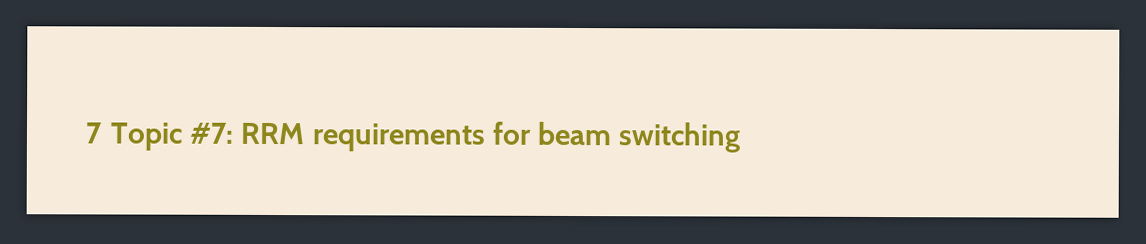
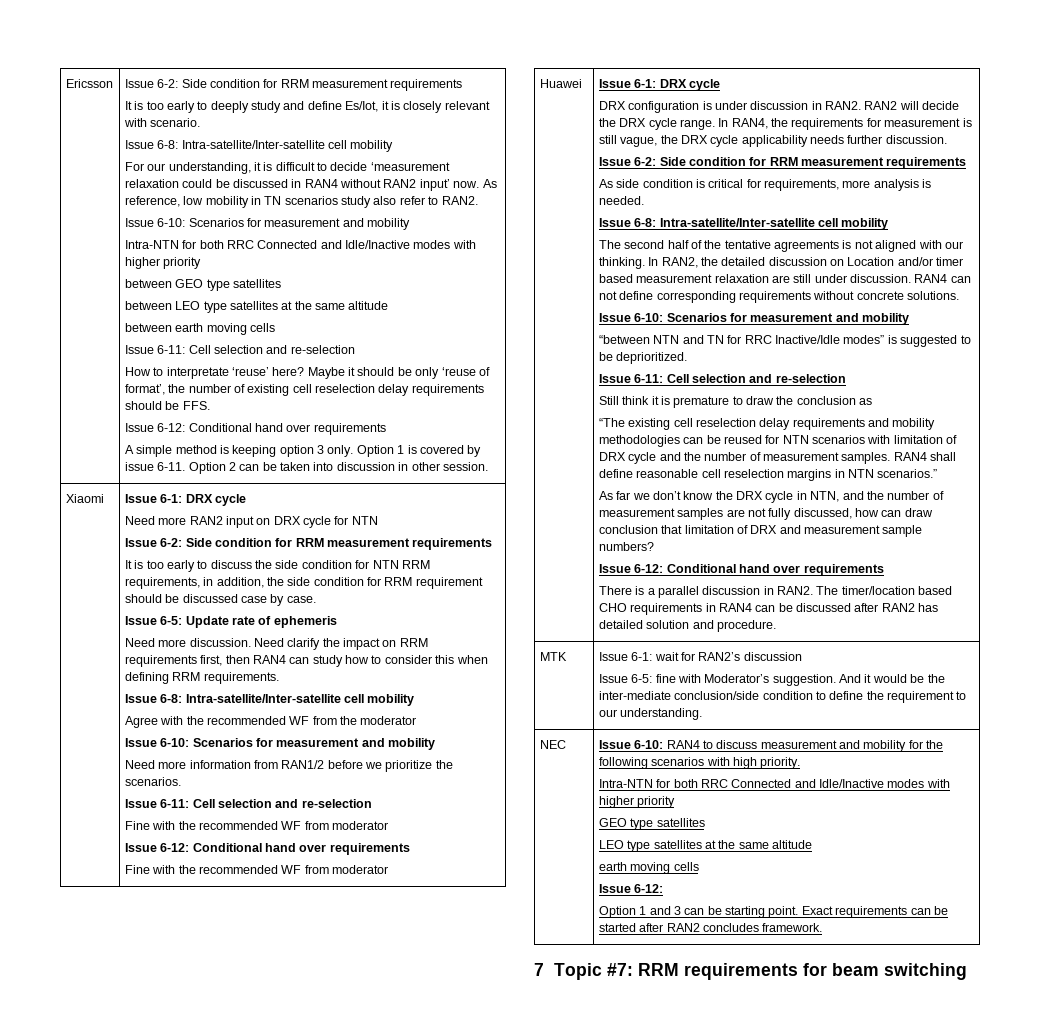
(85, 133) none -> [65,79,113,88] [124,79,463,91] [124,101,490,113] [123,118,201,127] [124,140,394,152] [124,162,450,174] [124,179,497,191] [124,196,478,208] [124,218,410,230] [124,240,476,249] [124,257,202,269] [124,279,281,291] [124,301,389,313] [124,323,275,335] [124,345,355,354] [124,367,490,379] [124,384,484,396] [124,401,210,410] [124,423,386,435] [124,445,482,457] [124,462,488,474] [65,494,104,503] [124,494,246,506] [124,516,378,528] [124,538,493,550] [124,560,430,572] [124,577,483,589] [124,594,316,606] [124,616,337,628] [124,638,428,650] [124,655,488,667] [124,672,279,684] [124,694,415,706] [124,716,417,728] [124,738,435,750] [124,760,453,772] [124,777,181,786] [124,799,372,808] [124,821,388,830] [124,843,410,855] [124,865,388,874] [539,79,582,88] [598,79,720,91] [598,101,960,113] [598,118,972,130] [598,135,947,147] [598,157,967,169] [598,179,932,191] [598,196,644,205] [598,218,889,230] [598,240,963,252] [598,257,964,269] [598,274,971,283] [598,291,959,303] [598,313,909,325] [598,335,971,347] [598,352,688,364] [598,374,846,383] [598,396,873,408] [598,418,936,430] [598,435,958,447] [598,452,957,464] [598,469,938,481] [598,491,944,503] [598,508,933,520] [598,525,923,537] [598,542,654,551] [598,564,884,576] [598,586,953,598] [598,603,939,615] [598,620,776,632] [539,652,567,661] [598,652,802,661] [598,674,945,686] [598,691,967,703] [598,708,703,720] [539,740,566,749] [598,740,944,752] [598,757,801,769] [598,779,950,788] [598,796,676,808] [598,818,705,830] [598,840,812,852] [598,862,699,874] [598,884,664,893] [598,906,948,918] [598,923,823,932] Ericsson | Issue 6-2: Side condition for RRM measurement requirements // It is too early to deeply study and define Es/Iot, it is closely relevant with scenario. // Issue 6-8: Intra-satellite/Inter-satellite cell mobility // For our understanding, it is difficult to decide ‘measurement relaxation could be discussed in RAN4 without RAN2 input’ now. As reference, low mobility in TN scenarios study also refer to RAN2. // Issue 6-10: Scenarios for measurement and mobility // Intra-NTN for both RRC Connected and Idle/Inactive modes with higher priority // between GEO type satellites // between LEO type satellites at the same altitude // between earth moving cells // Issue 6-11: Cell selection and re-selection // How to interpretate ‘reuse’ here? Maybe it should be only ‘reuse of format’, the number of existing cell reselection delay requirements should be FFS. // Issue 6-12: Conditional hand over requirements // A simple method is keeping option 3 only. Option 1 is covered by issue 6-11. Option 2 can be taken into discussion in other session. // Xiaomi | Issue 6-1: DRX cycle // Need more RAN2 input on DRX cycle for NTN // Issue 6-2: Side condition for RRM measurement requirements // It is too early to discuss the side condition for NTN RRM requirements, in addition, the side condition for RRM requirement should be discussed case by case. // Issue 6-5: Update rate of ephemeris // Need more discussion. Need clarify the impact on RRM requirements first, then RAN4 can study how to consider this when defining RRM requirements. // Issue 6-8: Intra-satellite/Inter-satellite cell mobility // Agree with the recommended WF from the moderator // Issue 6-10: Scenarios for measurement and mobility // Need more information from RAN1/2 before we prioritize the scenarios. // Issue 6-11: Cell selection and re-selection // Fine with the recommended WF from moderator // Issue 6-12: Conditional hand over requirements // Fine with the recommended WF from moderator // Huawei | Issue 6-1: DRX cycle // DRX configuration is under discussion in RAN2. RAN2 will decide the DRX cycle range. In RAN4, the requirements for measurement is still vague, the DRX cycle applicability needs further discussion. // Issue 6-2: Side condition for RRM measurement requirements // As side condition is critical for requirements, more analysis is needed. // Issue 6-8: Intra-satellite/Inter-satellite cell mobility // The second half of the tentative agreements is not aligned with our thinking. In RAN2, the detailed discussion on Location and/or timer based measurement relaxation are still under discussion. RAN4 can not define corresponding requirements without concrete solutions. // Issue 6-10: Scenarios for measurement and mobility // “between NTN and TN for RRC Inactive/Idle modes” is suggested to be deprioritized. // Issue 6-11: Cell selection and re-selection // Still think it is premature to draw the conclusion as // “The existing cell reselection delay requirements and mobility methodologies can be reused for NTN scenarios with limitation of DRX cycle and the number of measurement samples. RAN4 shall define reasonable cell reselection margins in NTN scenarios.” // As far we don’t know the DRX cycle in NTN, and the number of measurement samples are not fully discussed, how can draw conclusion that limitation of DRX and measurement sample numbers? // Issue 6-12: Conditional hand over requirements // There is a parallel discussion in RAN2. The timer/location based CHO requirements in RAN4 can be discussed after RAN2 has detailed solution and procedure. // MTK | Issue 6-1: wait for RAN2’s discussion // Issue 6-5: fine with Moderator’s suggestion. And it would be the inter-mediate conclusion/side condition to define the requirement to our understanding. // NEC | Issue 6-10: RAN4 to discuss measurement and mobility for the following scenarios with high priority. // Intra-NTN for both RRC Connected and Idle/Inactive modes with higher priority // GEO type satellites // LEO type satellites at the same altitude // earth moving cells // Issue 6-12: // Option 1 and 3 can be starting point. Exact requirements can be started after RAN2 concludes framework. //

